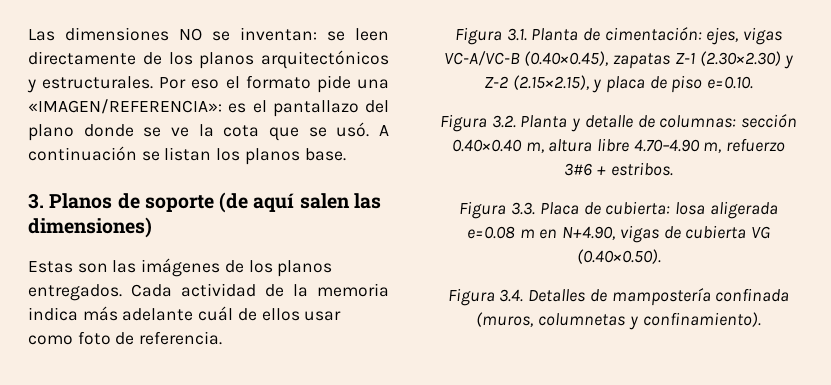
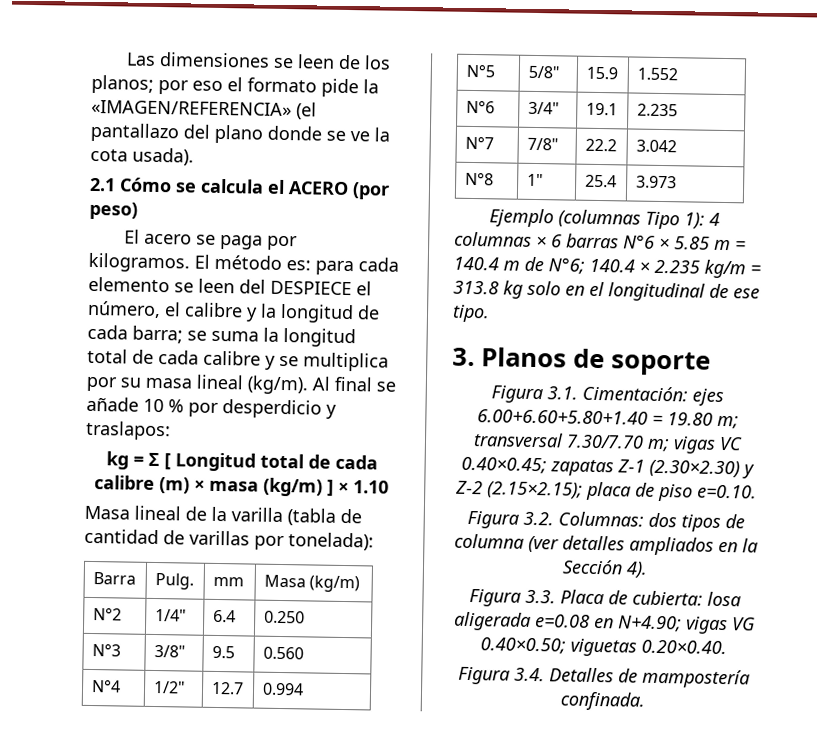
[179,27,389,41] [28,50,389,69] [27,75,389,93] [28,99,267,114] NO se inventan: se leen directamente de los planos arquitectónicos y estructurales. Por eso el formato pide una «IMAGEN/REFERENCIA»: es el -> [272,54,391,70] [91,74,379,98] [91,99,317,120] se leen de los planos; por eso el formato pide la «IMAGEN/REFERENCIA» (el
[268,122,389,141] [28,146,346,165] [28,192,381,213] [28,217,152,238] [28,258,333,277] [28,283,389,301] [28,306,342,321] [28,331,223,345] [454,27,783,45] [443,51,609,66] que se usó. A continuación se listan los planos base. // 3. Planos de soporte (de aquí salen las dimensiones) // Estas son las imágenes de los planos entregados. Cada actividad de la memoria indica más adelante cuál de ellos usar como foto de referencia. // Figura 3.1. Planta de cimentación: ejes, vigas VC-A/VC-B (0.40×0.45), -> [132,147,194,166] [89,177,390,200] [89,201,138,220] [123,229,298,251] [88,252,399,276] [88,276,372,296] [87,300,380,324] [87,324,356,348] [87,348,389,372] [86,374,396,395] [86,396,337,419] [85,420,171,441] [105,451,378,472] [94,475,389,497] [84,505,362,526] [84,528,374,551] [92,572,136,585] [154,572,194,590] [212,576,244,587] [263,574,360,593] [92,607,122,621] [154,608,187,622] [212,609,236,623] [263,610,305,624] [91,643,121,657] [153,644,186,658] [211,645,235,659] [262,646,304,660] [90,678,121,693] [152,680,186,694] [210,681,244,695] [261,682,304,696] [465,63,495,78] [527,65,560,79] [585,66,618,80] [636,67,678,81] [465,99,495,114] [527,101,560,115] [585,102,618,116] [636,103,678,117] [464,135,494,150] [526,137,559,151] [584,138,617,152] [635,139,677,153] [464,171,494,186] [526,173,544,187] [584,174,617,188] [635,175,677,189] [488,208,720,230] [454,231,746,251] [453,256,761,279] [453,280,760,302] [452,304,490,323] [452,347,711,376] [491,385,724,407] [476,409,739,430] [472,432,743,454] [460,456,547,475] usada). // 2.1 Cómo se calcula el ACERO (por peso) // El acero se paga por kilogramos. El método es: para cada elemento se leen del DESPIECE el número, el calibre y la longitud de cada barra; se suma la longitud total de cada calibre y se multiplica por su masa lineal (kg/m). Al final se añade 10 % por desperdicio y traslapos: // kg = Σ [ Longitud total de cada calibre (m) × masa (kg/m) ] × 1.10 // Masa lineal de la varilla (tabla de cantidad de varillas por tonelada): // Barra | Pulg. | mm | Masa (kg/m) // N°2 | 1/4" | 6.4 | 0.250 // N°3 | 3/8" | 9.5 | 0.560 // N°4 | 1/2" | 12.7 | 0.994 // N°5 | 5/8" | 15.9 | 1.552 // N°6 | 3/4" | 19.1 | 2.235 // N°7 | 7/8" | 22.2 | 3.042 // N°8 | 1" | 25.4 | 3.973 // Ejemplo (columnas Tipo 1): 4 columnas × 6 barras N°6 × 5.85 m = 140.4 m de N°6; 140.4 × 2.235 kg/m = 313.8 kg solo en el longitudinal de ese tipo. // 3. Planos de soporte // Figura 3.1. Cimentación: ejes 6.00+6.60+5.80+1.40 = 19.80 m; transversal 7.30/7.70 m; vigas VC 0.40×0.45;
[512,75,602,93] (2.15×2.15), y -> [487,481,583,499] (2.15×2.15);
[520,114,798,132] [451,138,786,153] [564,162,673,176] Planta y detalle de columnas: sección 0.40×0.40 m, altura libre 4.70–4.90 m, refuerzo 3#6 + estribos. -> [557,511,745,532] [453,533,758,556] [562,559,648,578] Columnas: dos tipos de columna (ver detalles ampliados en la Sección 4).
[519,225,771,243] [576,249,661,264] m en N+4.90, vigas de cubierta VG (0.40×0.50). -> [594,615,755,635] [480,637,727,657] en N+4.90; vigas VG 0.40×0.50; viguetas 0.20×0.40.
[715,288,790,302] [476,312,761,330] confinada (muros, columnetas y confinamiento). -> [560,691,646,711] confinada.

